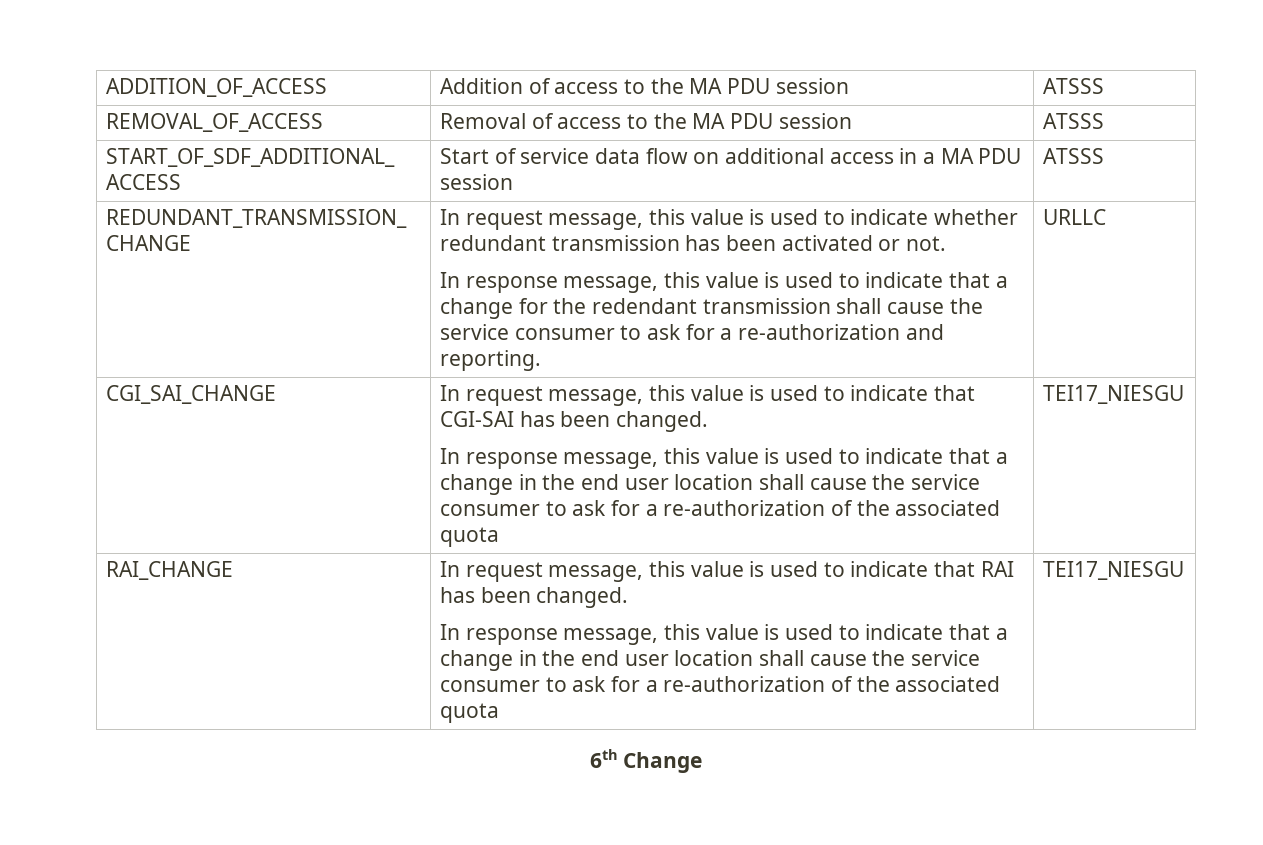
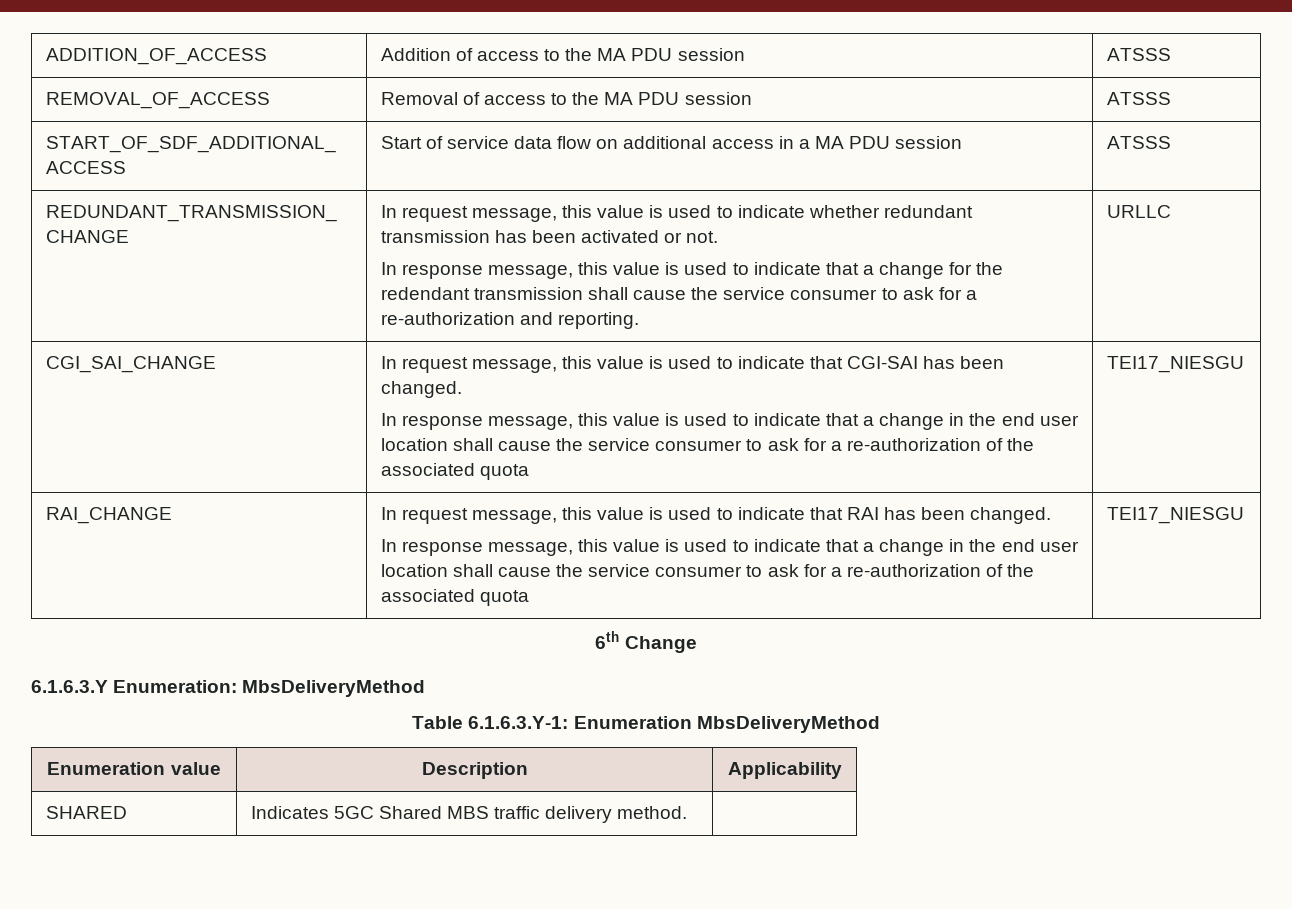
(703, 762) none -> [31,680,426,697] [412,716,880,733] [47,762,221,775] [421,762,528,779] [727,762,842,779] [45,806,127,819] [250,806,688,823] // 6.1.6.3.Y Enumeration: MbsDeliveryMethod // Table 6.1.6.3.Y-1: Enumeration MbsDeliveryMethod // Enumeration value | Description | Applicability // SHARED | Indicates 5GC Shared MBS traffic delivery method. |

